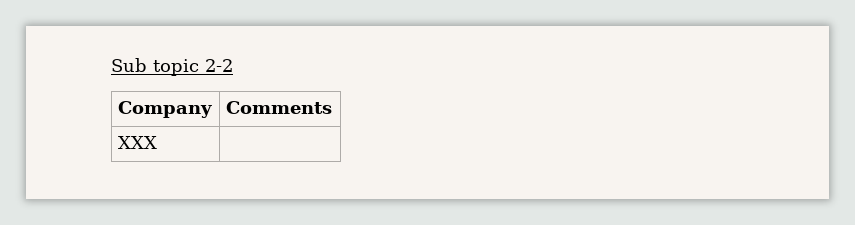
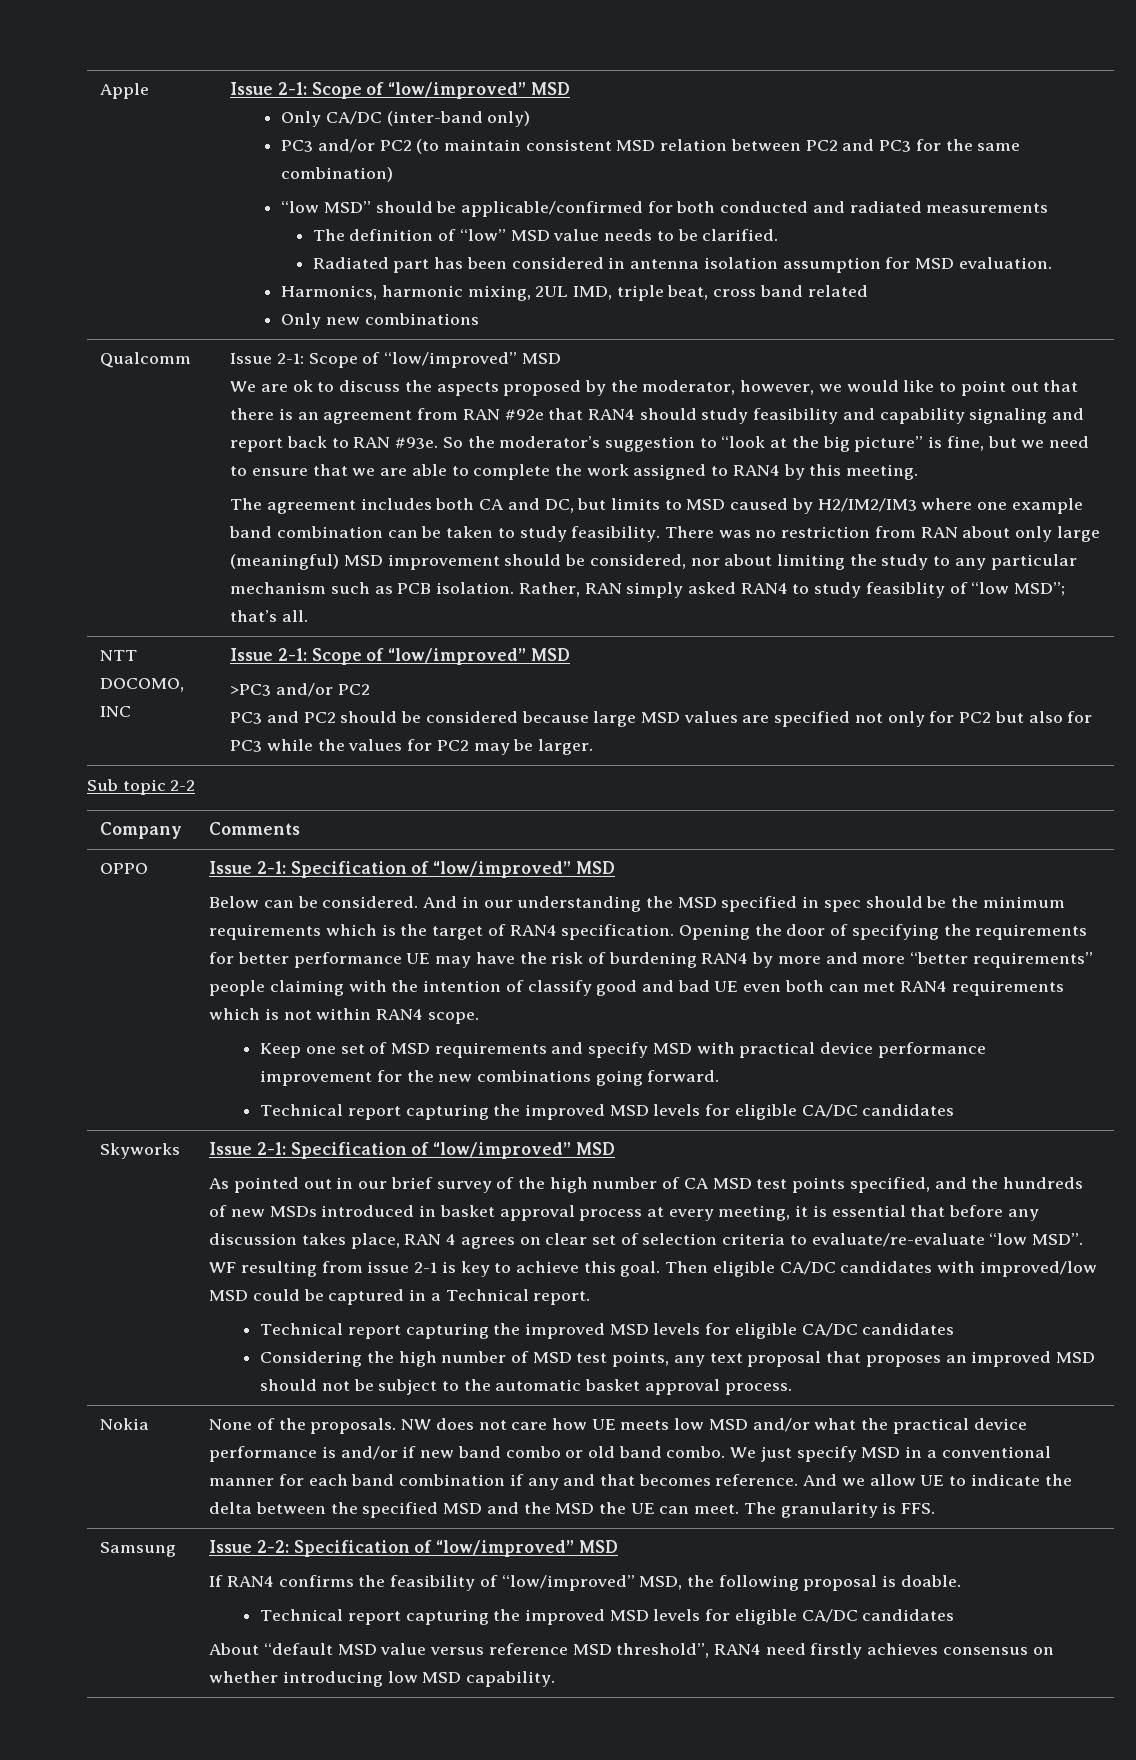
(111, 65) none -> [100,83,150,99] [230,82,570,99] [281,111,531,127] [281,139,1021,154] [281,167,394,182] [281,201,1049,217] [312,229,779,241] [312,257,1052,273] [281,285,868,301] [281,313,479,329] [100,352,192,368] [230,352,561,368] [230,380,1079,396] [230,408,1085,424] [230,436,1089,452] [230,464,919,480] [230,498,1083,514] [229,526,1100,542] [230,554,1077,570] [230,582,1066,598] [230,610,308,622] [100,650,138,661] [100,678,185,692] [100,706,132,717] [230,648,570,665] [230,683,370,697] [230,711,1093,727] [230,739,593,755] Apple | Issue 2-1: Scope of “low/improved” MSD // Only CA/DC (inter-band only) // PC3 and/or PC2 (to maintain consistent MSD relation between PC2 and PC3 for the same combination) // “low MSD” should be applicable/confirmed for both conducted and radiated measurements // The definition of “low” MSD value needs to be clarified. // Radiated part has been considered in antenna isolation assumption for MSD evaluation. // Harmonics, harmonic mixing, 2UL IMD, triple beat, cross band related // Only new combinations // Qualcomm | Issue 2-1: Scope of “low/improved” MSD // We are ok to discuss the aspects proposed by the moderator, however, we would like to point out that there is an agreement from RAN #92e that RAN4 should study feasibility and capability signaling and report back to RAN #93e. So the moderator’s suggestion to “look at the big picture” is fine, but we need to ensure that we are able to complete the work assigned to RAN4 by this meeting. // The agreement includes both CA and DC, but limits to MSD caused by H2/IM2/IM3 where one example band combination can be taken to study feasibility. There was no restriction from RAN about only large (meaningful) MSD improvement should be considered, nor about limiting the study to any particular mechanism such as PCB isolation. Rather, RAN simply asked RAN4 to study feasiblity of “low MSD”; that’s all. // NTT DOCOMO, INC | Issue 2-1: Scope of “low/improved” MSD // >PC3 and/or PC2 // PC3 and PC2 should be considered because large MSD values are specified not only for PC2 but also for PC3 while the values for PC2 may be larger. //
[118,136,158,149] XXX | -> [100,863,149,874] [209,861,615,878] [209,896,1065,912] [209,924,1088,940] [209,952,1093,968] [209,980,1064,996] [209,1008,479,1024] [260,1042,986,1058] [260,1070,720,1086] [260,1104,955,1120] [100,1143,181,1159] [209,1142,615,1159] [209,1177,1083,1193] [209,1205,1039,1221] [209,1233,1084,1249] [209,1261,1097,1277] [209,1289,591,1305] [260,1323,955,1339] [260,1351,1095,1367] [260,1379,792,1395] [100,1418,150,1430] [209,1418,1027,1434] [209,1446,1051,1462] [209,1474,1072,1490] [209,1502,936,1518] [100,1542,177,1557] [209,1540,618,1557] [209,1575,961,1591] [260,1609,955,1625] [209,1643,1054,1659] [209,1671,556,1687] OPPO | Issue 2-1: Specification of “low/improved” MSD // Below can be considered. And in our understanding the MSD specified in spec should be the minimum requirements which is the target of RAN4 specification. Opening the door of specifying the requirements for better performance UE may have the risk of burdening RAN4 by more and more “better requirements” people claiming with the intention of classify good and bad UE even both can met RAN4 requirements which is not within RAN4 scope. // Keep one set of MSD requirements and specify MSD with practical device performance improvement for the new combinations going forward. // Technical report capturing the improved MSD levels for eligible CA/DC candidates // Skyworks | Issue 2-1: Specification of “low/improved” MSD // As pointed out in our brief survey of the high number of CA MSD test points specified, and the hundreds of new MSDs introduced in basket approval process at every meeting, it is essential that before any discussion takes place, RAN 4 agrees on clear set of selection criteria to evaluate/re-evaluate “low MSD”. WF resulting from issue 2-1 is key to achieve this goal. Then eligible CA/DC candidates with improved/low MSD could be captured in a Technical report. // Technical report capturing the improved MSD levels for eligible CA/DC candidates // Considering the high number of MSD test points, any text proposal that proposes an improved MSD should not be subject to the automatic basket approval process. // Nokia | None of the proposals. NW does not care how UE meets low MSD and/or what the practical device performance is and/or if new band combo or old band combo. We just specify MSD in a conventional manner for each band combination if any and that becomes reference. And we allow UE to indicate the delta between the specified MSD and the MSD the UE can meet. The granularity is FFS. // Samsung | Issue 2-2: Specification of “low/improved” MSD // If RAN4 confirms the feasibility of “low/improved” MSD, the following proposal is doable. // Technical report capturing the improved MSD levels for eligible CA/DC candidates // About “default MSD value versus reference MSD threshold”, RAN4 need firstly achieves consensus on whether introducing low MSD capability.

